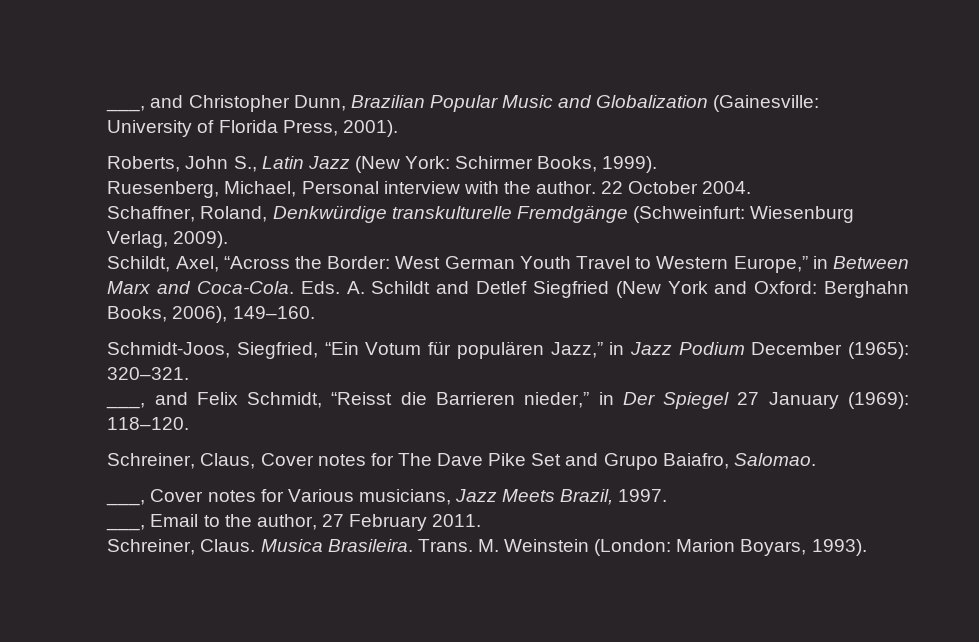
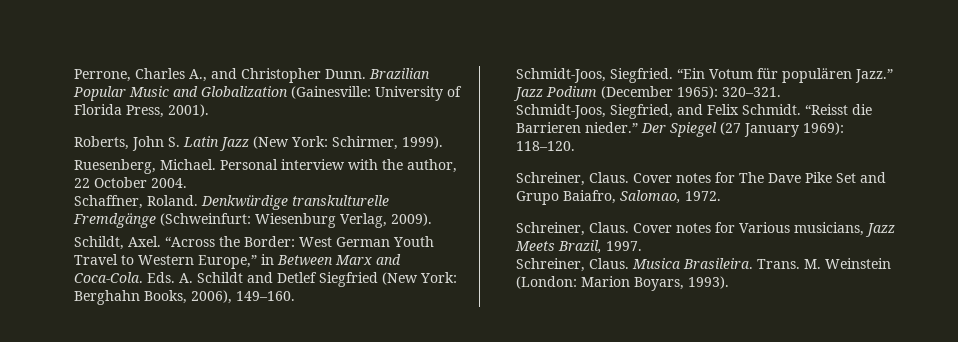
[106,106,146,112] ___, -> [74,68,208,82] Perrone, Charles A.,
[293,95,346,111] Dunn, -> [325,69,367,79] Dunn.
[233,156,257,172] S., -> [168,137,181,147] S.
[455,156,598,172] Schirmer Books, -> [332,136,399,150] Schirmer,
[224,181,297,197] Michael, -> [160,159,217,170] Michael.
[536,181,597,194] author. -> [407,159,458,173] author,
[200,206,268,222] Roland, -> [147,195,199,206] Roland.
[175,256,219,272] Axel, -> [128,236,162,247] Axel.
[667,281,818,294] York and Oxford: -> [420,272,458,283] York:
[237,342,319,359] Siegfried, -> [610,68,674,83] Siegfried.
[550,342,910,359] Jazz,” in Jazz Podium December (1965): -> [855,69,894,83] [513,86,719,101] Jazz.” Jazz Podium (December 1965):
[106,403,146,409] ___, -> [516,104,674,119] Schmidt-Joos, Siegfried,
[247,392,323,408] Schmidt, -> [742,104,802,115] Schmidt.
[524,392,909,409] nieder,” in Der Spiegel 27 January (1969): -> [585,122,845,137] nieder.” Der Spiegel (27 January 1969):
[200,453,256,469] Claus, -> [589,172,630,183] Claus.
[733,453,816,466] [106,500,146,506] Salomao. // ___, -> [620,190,722,204] [516,222,630,236] Salomao, 1972. // Schreiner, Claus.
[106,514,482,531] // ___, Email to the author, 27 February 2011. -> (643, 246) none

